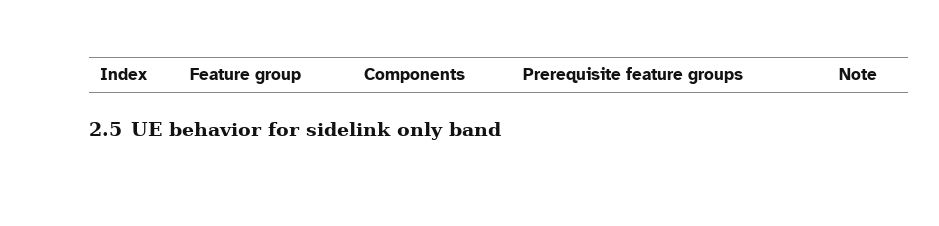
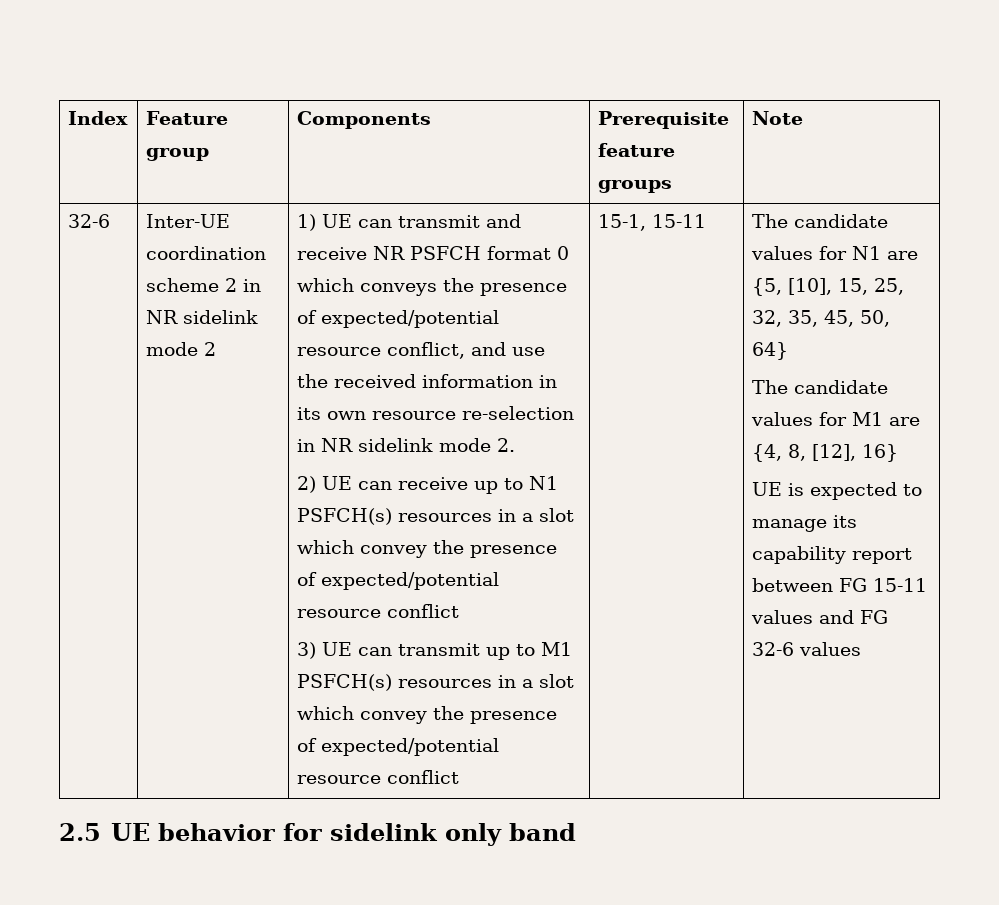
(878, 74) none -> [68,214,111,228] [146,214,231,228] [146,246,267,260] [146,278,262,292] [146,310,259,324] [146,342,217,356] [297,214,522,231] [297,246,570,260] [297,278,568,296] [297,310,500,328] [297,342,546,359] [297,374,558,388] [297,406,575,420] [297,438,516,452] [297,476,559,494] [297,508,575,525] [297,540,558,558] [297,572,500,590] [297,604,460,618] [297,642,573,660] [297,674,575,691] [297,706,558,724] [297,738,500,756] [297,770,460,784] [598,214,707,231] [752,214,889,228] [751,246,919,260] [752,278,905,296] [752,310,891,327] [752,342,789,360] [752,380,889,394] [751,412,921,426] [752,444,899,462] [752,482,923,500] [752,515,858,532] [752,546,913,564] [752,578,928,592] [751,610,889,624] [752,642,862,656] // 32-6 | Inter-UE coordination scheme 2 in NR sidelink mode 2 | 1) UE can transmit and receive NR PSFCH format 0 which conveys the presence of expected/potential resource conflict, and use the received information in its own resource re-selection in NR sidelink mode 2. // 2) UE can receive up to N1 PSFCH(s) resources in a slot which convey the presence of expected/potential resource conflict // 3) UE can transmit up to M1 PSFCH(s) resources in a slot which convey the presence of expected/potential resource conflict | 15-1, 15-11 | The candidate values for N1 are {5, [10], 15, 25, 32, 35, 45, 50, 64} // The candidate values for M1 are {4, 8, [12], 16} // UE is expected to manage its capability report between FG 15-11 values and FG 32-6 values

